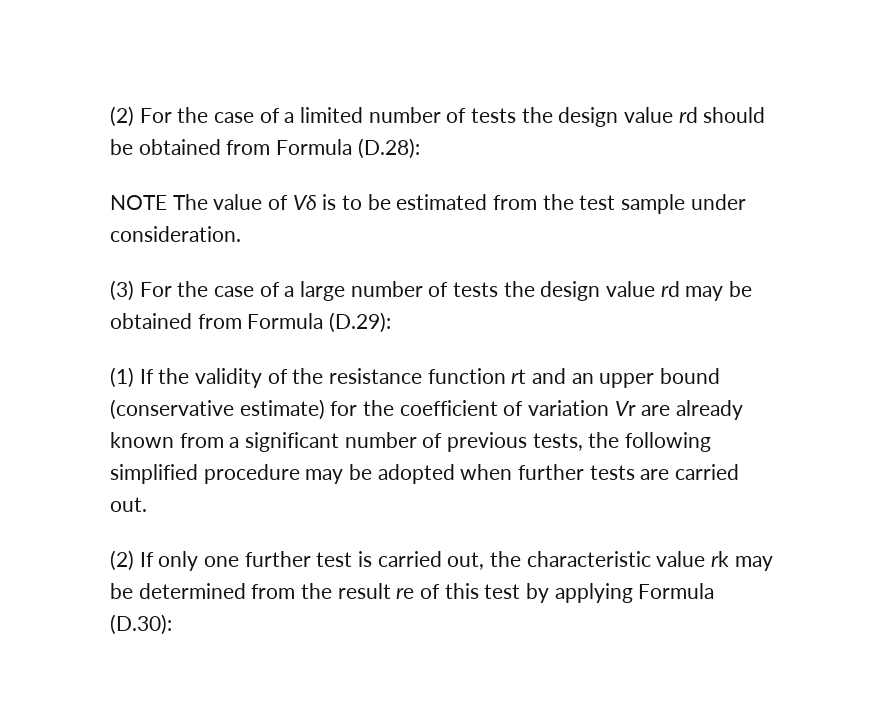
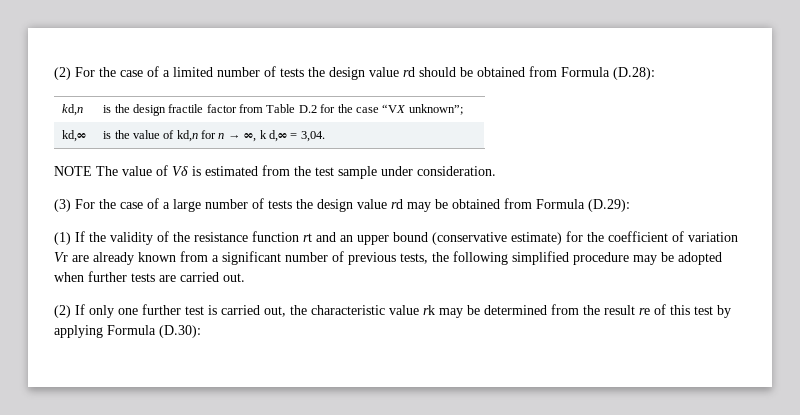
(420, 148) none -> [62,104,84,116] [103,104,463,116] [62,130,87,142] [103,130,325,142] // kd,n | is the design fractile factor from Table D.2 for the case “VX unknown”; // kd,∞ | is the value of kd,n for n → ∞, k d,∞ = 3,04.
[342,194,391,210] to be -> (201, 171) none

